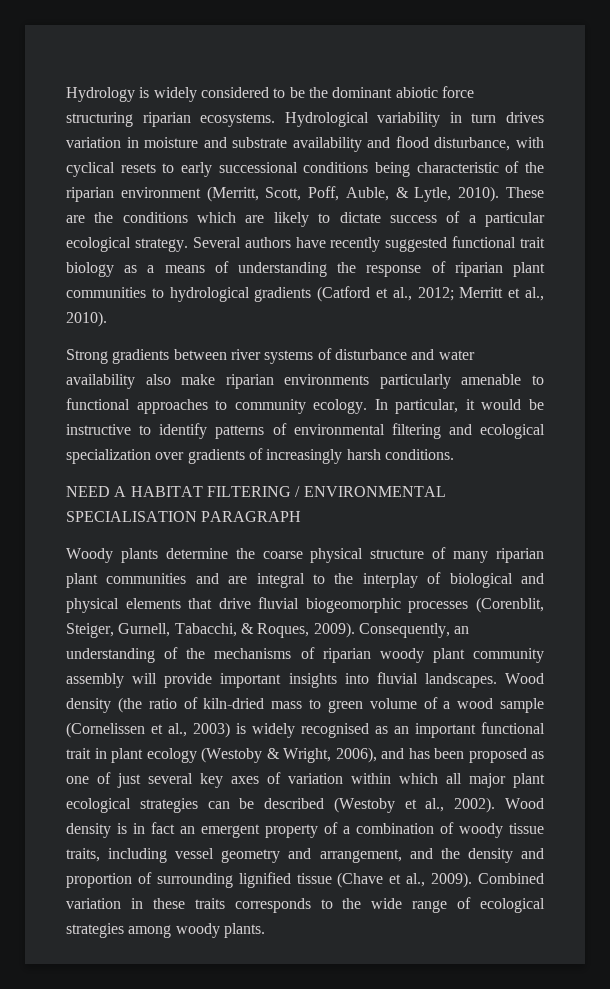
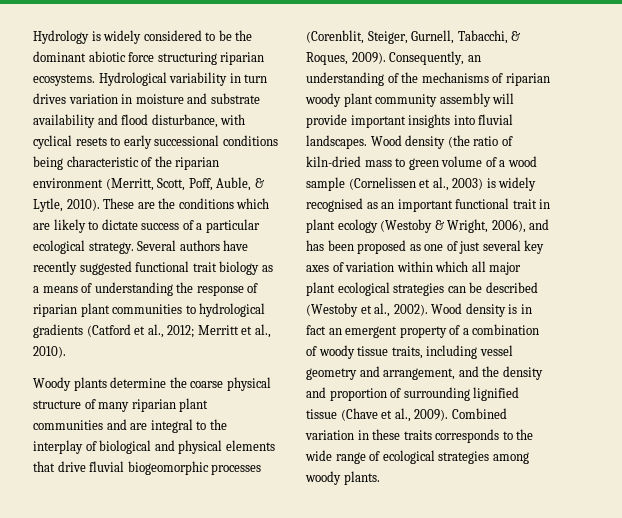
[66,348,475,364] [66,374,544,389] [66,398,544,414] [66,423,545,439] [66,448,454,464] [66,486,446,497] [66,511,302,522] // Strong gradients between river systems of disturbance and water availability also make riparian environments particularly amenable to functional approaches to community ecology. In particular, it would be instructive to identify patterns of environmental filtering and ecological specialization over gradients of increasingly harsh conditions. // NEED A HABITAT FILTERING / ENVIRONMENTAL SPECIALISATION PARAGRAPH -> (66, 352) none

